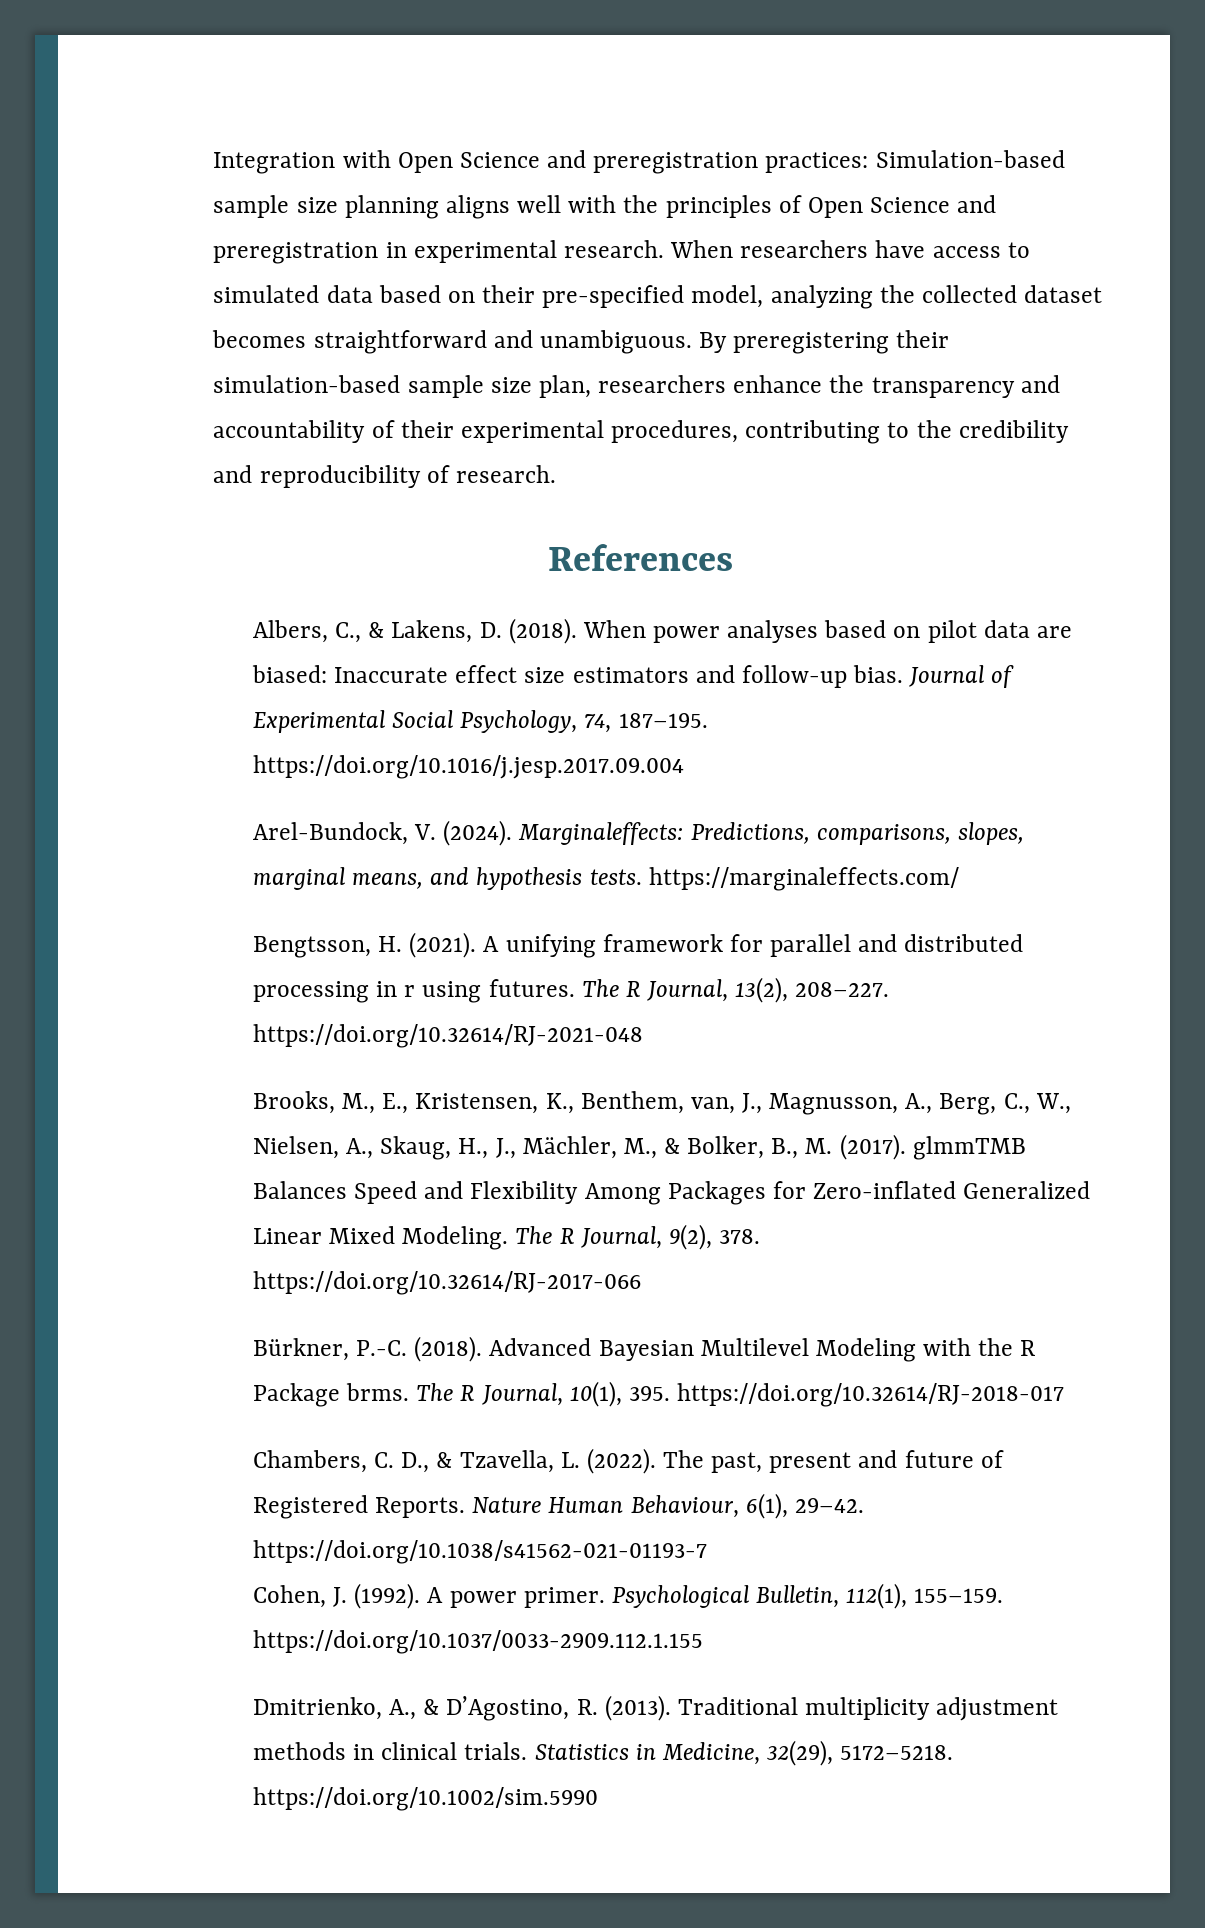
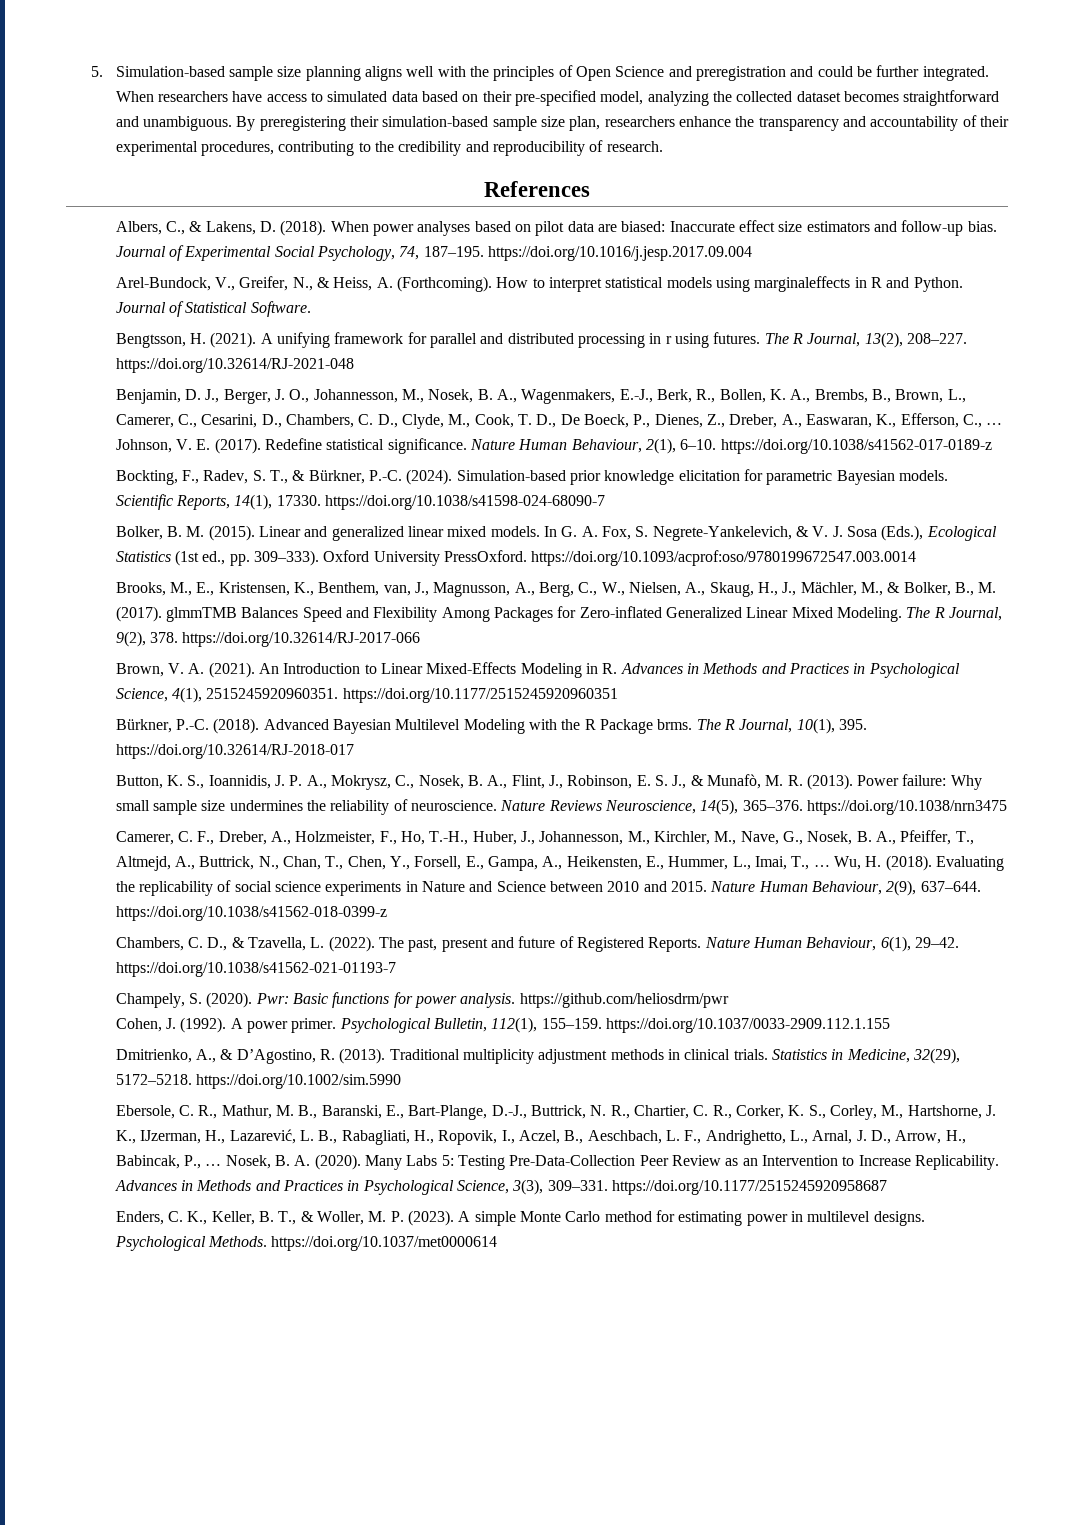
[213,150,869,174] Integration with Open Science and preregistration practices: -> [90,66,103,77] 5.
[385,240,664,263] in experimental research. -> [790,65,989,81] and could be further integrated.
[414,820,1024,846] [252,867,959,891] V. (2024). Marginaleffects: Predictions, comparisons, slopes, marginal means, and hypothesis tests. https://marginaleffects.com/ -> [215,276,963,292] [115,301,311,317] V., Greifer, N., & Heiss, A. (Forthcoming). How to interpret statistical models using marginaleffects in R and Python. Journal of Statistical Software.
(643, 1036) none -> [115,389,966,404] [115,413,1003,429] [115,438,992,454] [115,469,948,485] [115,494,606,510] [115,525,997,541] [115,550,917,566] // Benjamin, D. J., Berger, J. O., Johannesson, M., Nosek, B. A., Wagenmakers, E.-J., Berk, R., Bollen, K. A., Brembs, B., Brown, L., Camerer, C., Cesarini, D., Chambers, C. D., Clyde, M., Cook, T. D., De Boeck, P., Dienes, Z., Dreber, A., Easwaran, K., Efferson, C., … Johnson, V. E. (2017). Redefine statistical significance. Nature Human Behaviour, 2(1), 6–10. https://doi.org/10.1038/s41562-017-0189-z // Bockting, F., Radev, S. T., & Bürkner, P.-C. (2024). Simulation-based prior knowledge elicitation for parametric Bayesian models. Scientific Reports, 14(1), 17330. https://doi.org/10.1038/s41598-024-68090-7 // Bolker, B. M. (2015). Linear and generalized linear mixed models. In G. A. Fox, S. Negrete-Yankelevich, & V. J. Sosa (Eds.), Ecological Statistics (1st ed., pp. 309–333). Oxford University PressOxford. https://doi.org/10.1093/acprof:oso/9780199672547.003.0014
(641, 1283) none -> [115,662,960,678] [115,687,618,703] // Brown, V. A. (2021). An Introduction to Linear Mixed-Effects Modeling in R. Advances in Methods and Practices in Psychological Science, 4(1), 2515245920960351. https://doi.org/10.1177/2515245920960351
(1065, 1395) none -> [115,774,982,790] [115,799,1007,815] [115,830,974,845] [115,855,1004,871] [115,880,981,896] [115,906,387,921] // Button, K. S., Ioannidis, J. P. A., Mokrysz, C., Nosek, B. A., Flint, J., Robinson, E. S. J., & Munafò, M. R. (2013). Power failure: Why small sample size undermines the reliability of neuroscience. Nature Reviews Neuroscience, 14(5), 365–376. https://doi.org/10.1038/nrn3475 // Camerer, C. F., Dreber, A., Holzmeister, F., Ho, T.-H., Huber, J., Johannesson, M., Kirchler, M., Nave, G., Nosek, B. A., Pfeiffer, T., Altmejd, A., Buttrick, N., Chan, T., Chen, Y., Forsell, E., Gampa, A., Heikensten, E., Hummer, L., Imai, T., … Wu, H. (2018). Evaluating the replicability of social science experiments in Nature and Science between 2010 and 2015. Nature Human Behaviour, 2(9), 637–644. https://doi.org/10.1038/s41562-018-0399-z
(707, 1552) none -> [115,992,729,1008] // Champely, S. (2020). Pwr: Basic functions for power analysis. https://github.com/heliosdrm/pwr
(598, 1799) none -> [115,1105,996,1120] [115,1129,966,1145] [115,1154,999,1170] [114,1179,887,1195] [115,1210,925,1226] [114,1236,498,1251] // Ebersole, C. R., Mathur, M. B., Baranski, E., Bart-Plange, D.-J., Buttrick, N. R., Chartier, C. R., Corker, K. S., Corley, M., Hartshorne, J. K., IJzerman, H., Lazarević, L. B., Rabagliati, H., Ropovik, I., Aczel, B., Aeschbach, L. F., Andrighetto, L., Arnal, J. D., Arrow, H., Babincak, P., … Nosek, B. A. (2020). Many Labs 5: Testing Pre-Data-Collection Peer Review as an Intervention to Increase Replicability. Advances in Methods and Practices in Psychological Science, 3(3), 309–331. https://doi.org/10.1177/2515245920958687 // Enders, C. K., Keller, B. T., & Woller, M. P. (2023). A simple Monte Carlo method for estimating power in multilevel designs. Psychological Methods. https://doi.org/10.1037/met0000614

